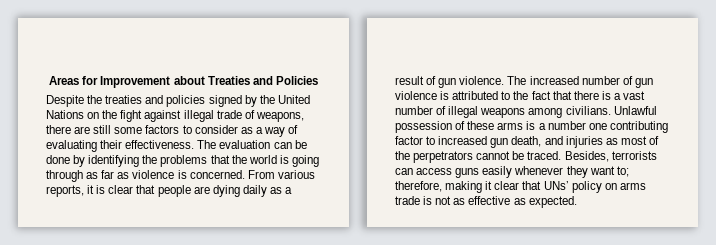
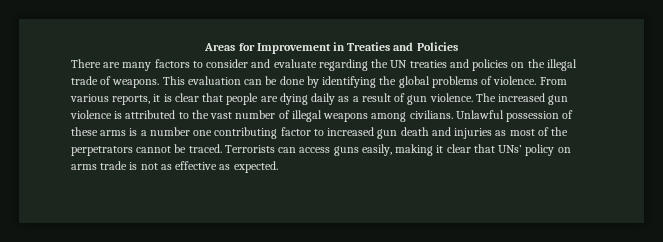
[173,76,205,85] about -> [333,42,345,51] in
[46,95,310,107] [46,110,304,122] [46,125,299,137] [46,140,217,152] Despite the treaties and policies signed by the United Nations on the fight against illegal trade of weapons, there are still some factors to consider as a way of evaluating their effectiveness. The -> [71,59,577,71] [71,76,185,88] There are many factors to consider and evaluate regarding the UN treaties and policies on the illegal trade of weapons. This
[160,155,319,167] [46,170,245,182] problems that the world is going through as far as violence is concerned. -> [398,76,537,88] global problems of violence.
[581,76,633,85] number of -> (546, 97) none
[531,91,621,100] fact that there is a -> (209, 114) none
[511,136,542,147] death, -> [400,127,429,136] death
[564,151,657,162] Besides, terrorists -> [224,145,275,153] Terrorists
[482,166,629,178] [395,181,442,192] easily whenever they want to; therefore, -> [361,144,392,156] easily,

